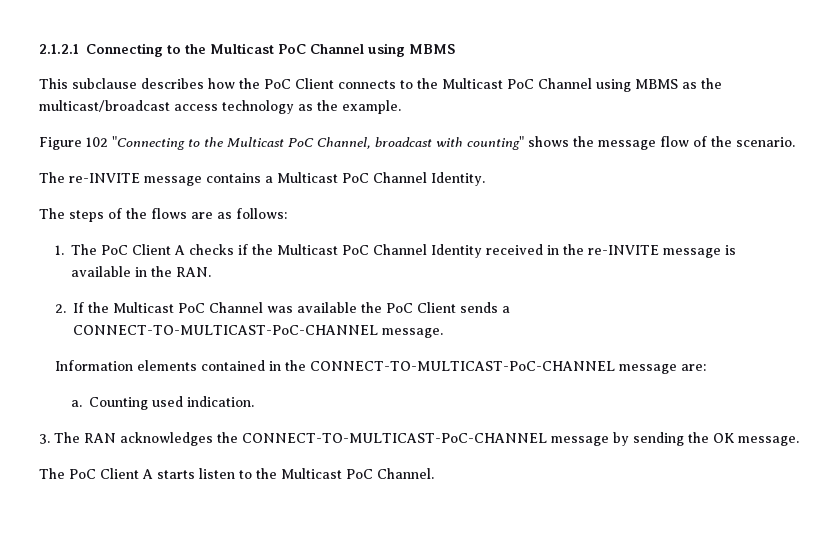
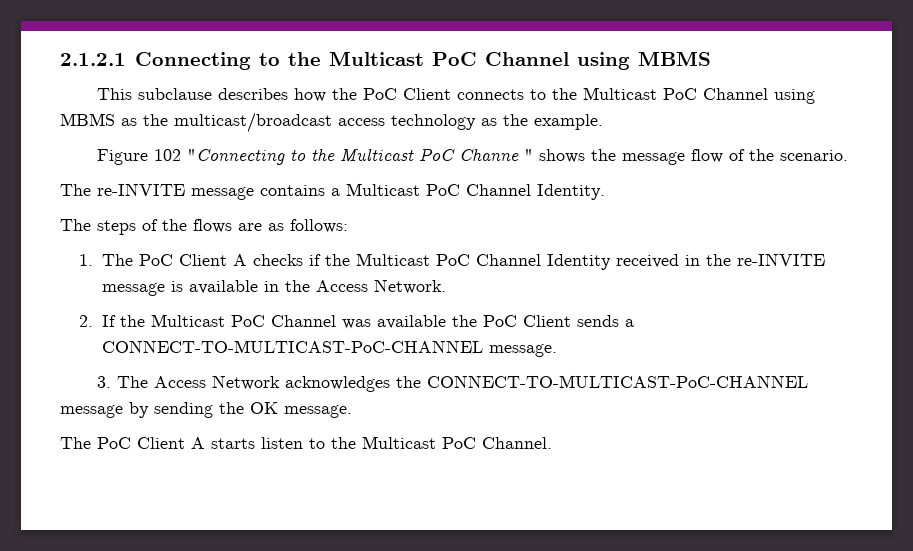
[317,136,524,150] Channel, broadcast with counting" -> [458,148,533,161] Channe "
[176,267,212,277] RAN. -> [316,279,447,294] Access Network.
[55,360,707,374] [71,396,255,410] // Information elements contained in the CONNECT-TO-MULTICAST-PoC-CHANNEL message are: // a. Counting used indication. -> (558, 350) none
[84,433,116,443] RAN -> [153,375,280,390] Access Network

